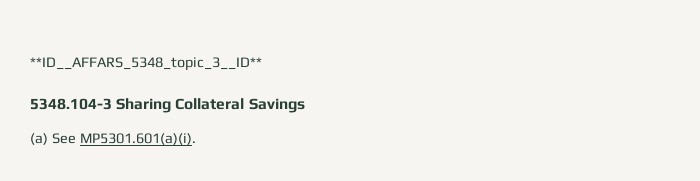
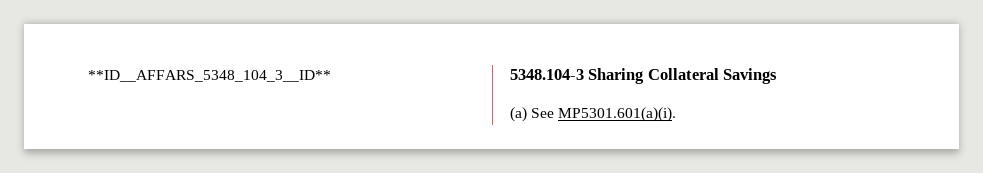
[30,57,262,71] **ID__AFFARS_5348_topic_3__ID** -> [88,70,331,82] **ID__AFFARS_5348_104_3__ID**

